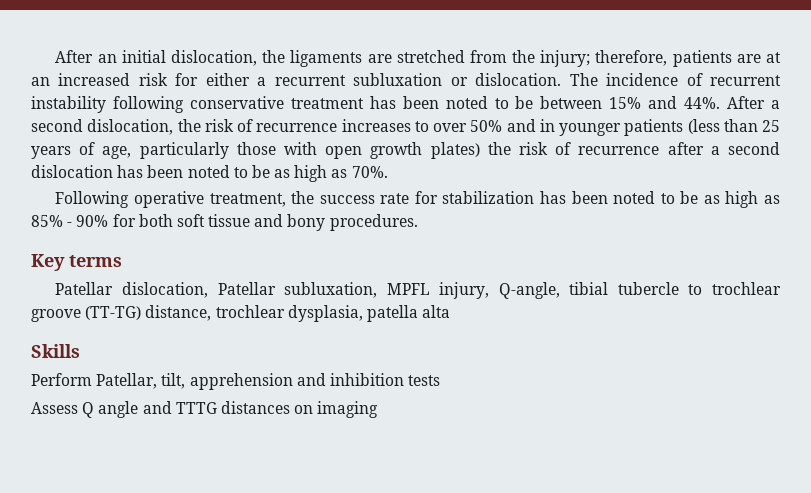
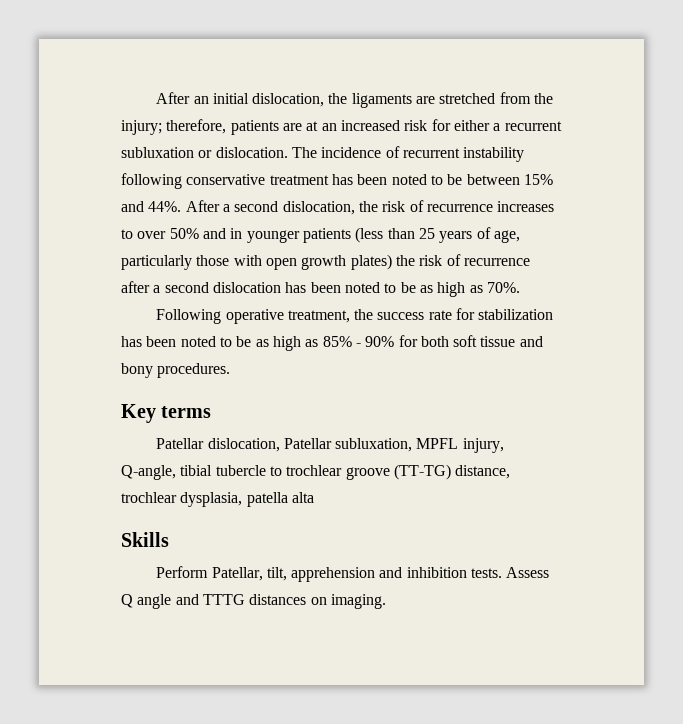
[408,375,441,386] tests // -> [471,568,503,578] tests.
[317,401,379,418] imaging -> [330,594,386,609] imaging.

